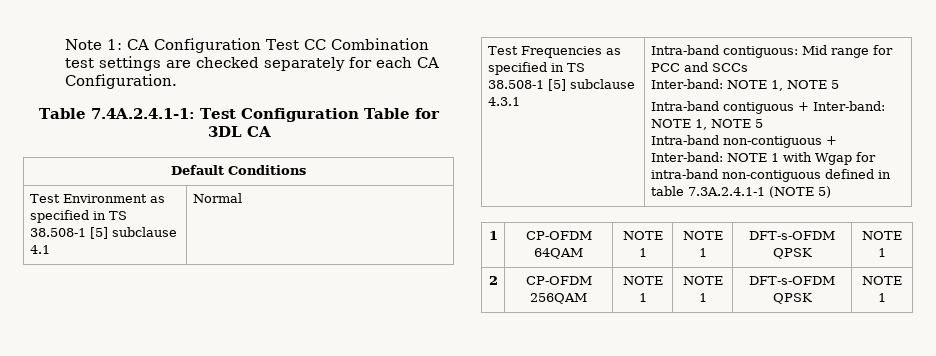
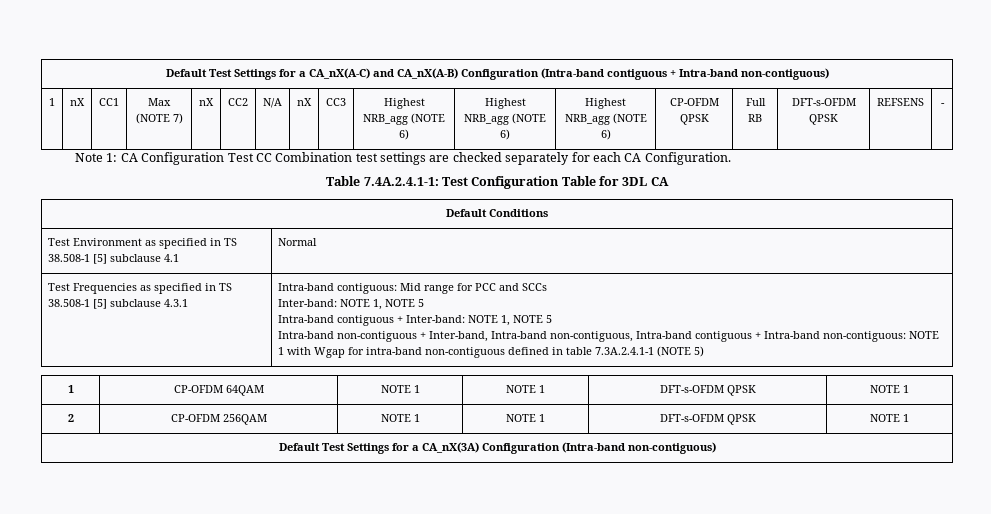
(65, 44) none -> [165,68,829,80] [49,98,55,106] [70,98,85,106] [99,98,119,106] [148,98,171,106] [135,113,183,124] [199,98,214,106] [228,98,248,106] [263,98,282,108] [297,98,312,106] [326,98,346,106] [383,98,425,109] [363,113,445,125] [399,129,409,140] [484,98,526,109] [464,113,546,125] [500,129,510,140] [585,98,626,109] [564,113,647,125] [600,129,611,140] [669,98,719,106] [679,114,709,125] [745,98,766,106] [748,114,762,122] [791,98,856,106] [809,114,838,125] [877,98,924,106] [940,103,945,106] Default Test Settings for a CA_nX(A-C) and CA_nX(A-B) Configuration (Intra-band contiguous + Intra-band non-contiguous) // 1 | nX | CC1 | Max (NOTE 7) | nX | CC2 | N/A | nX | CC3 | Highest NRB_agg (NOTE 6) | Highest NRB_agg (NOTE 6) | Highest NRB_agg (NOTE 6) | CP-OFDM QPSK | Full RB | DFT-s-OFDM QPSK | REFSENS | - //
[650,152,723,162] Inter-band: -> [429,331,907,342] Inter-band, Intra-band non-contiguous, Intra-band contiguous + Intra-band non-contiguous:
(886, 297) none -> [278,442,716,454] // Default Test Settings for a CA_nX(3A) Configuration (Intra-band non-contiguous)

